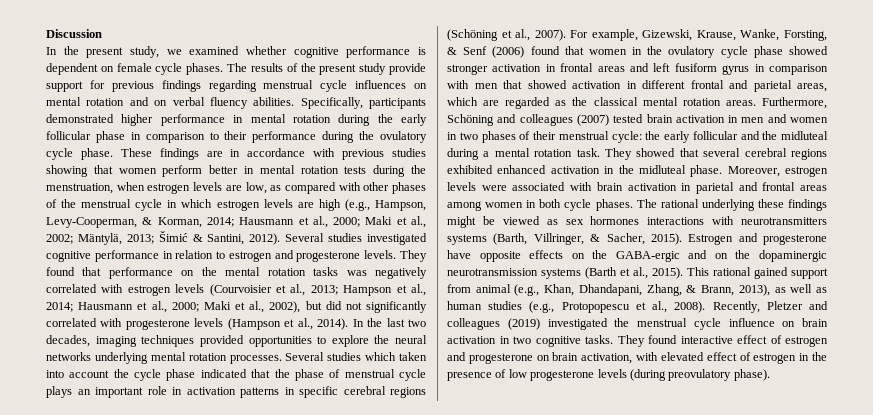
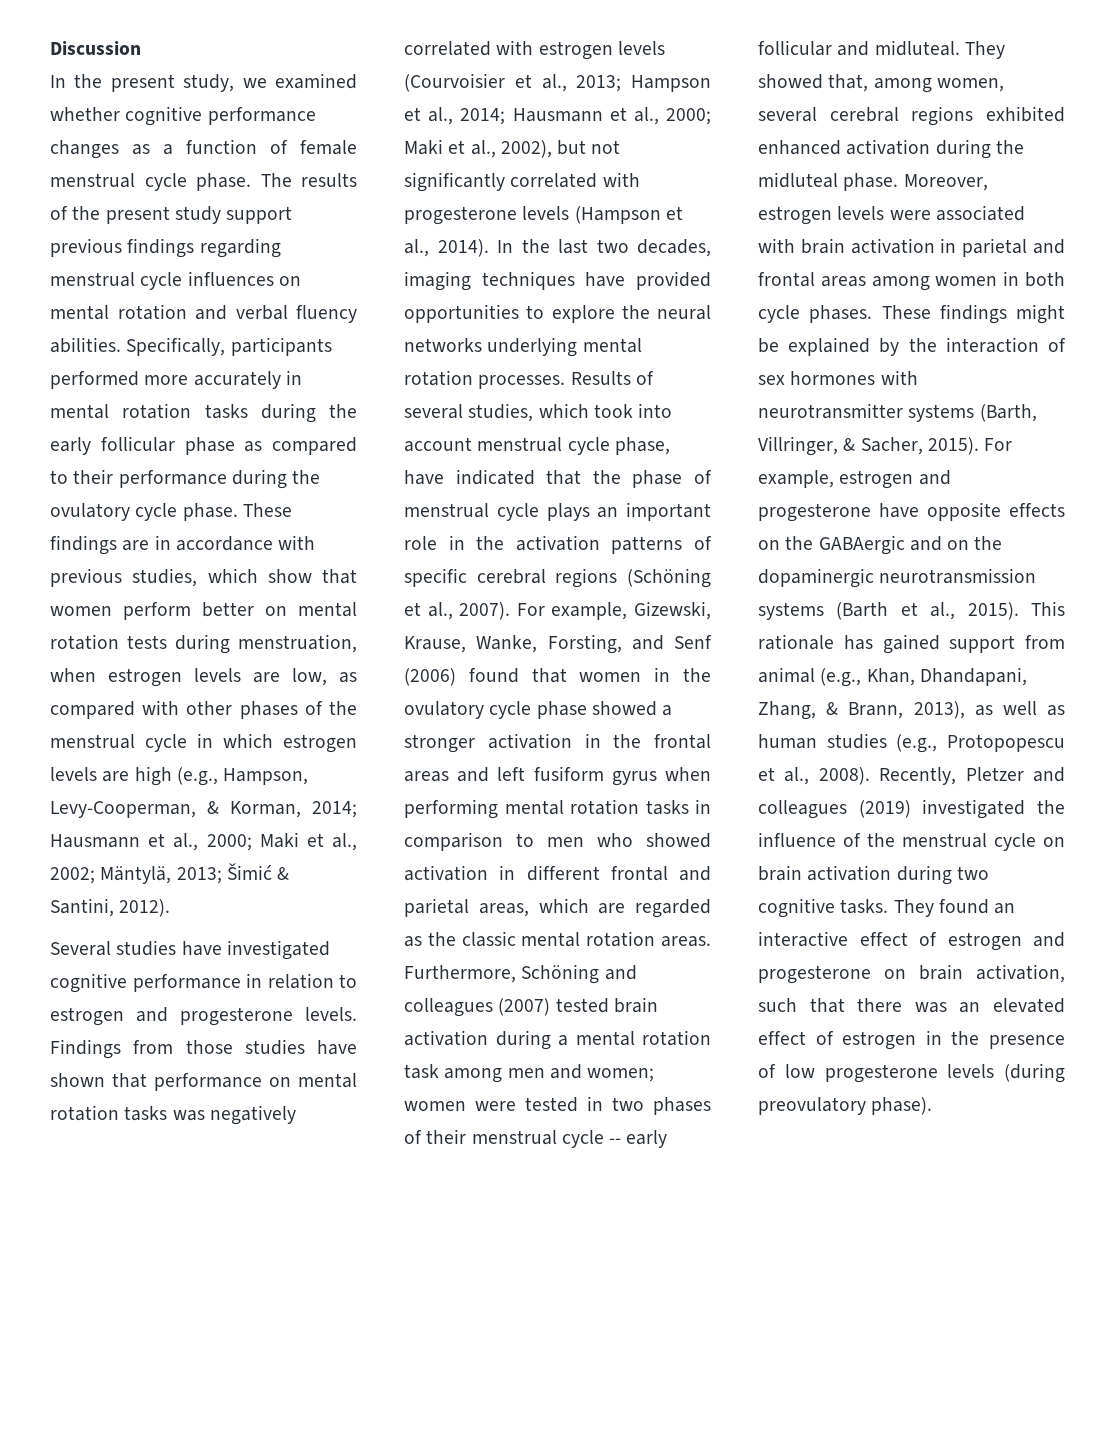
[418,47,426,55] [46,63,224,75] is dependent on female cycle phases. -> [50,139,357,159] [50,173,251,191] changes as a function of female menstrual cycle phase.
[388,63,426,75] [46,80,105,92] provide support for -> [226,206,293,224] support
[154,100,168,106] on -> (227, 312) none
[46,114,331,126] demonstrated higher performance in mental rotation -> [50,370,302,389] [50,403,248,419] performed more accurately in mental rotation tasks
[130,132,205,143] in comparison -> [244,437,357,455] as compared
[392,148,427,157] [46,165,88,177] studies showing -> [132,568,312,587] studies, which show
[244,166,254,174] in -> [265,606,287,616] on
[411,165,427,174] the -> (230, 644) none
[285,233,363,242] Several studies -> [50,940,222,956] // Several studies have
[399,250,427,262] [46,267,75,276] They found -> [50,1039,357,1059] [50,1073,105,1087] Findings from those studies have shown
[201,267,217,276] the -> (291, 1082) none
[325,301,342,310] did -> (587, 147) none
(195, 341) none -> [585,272,626,287] have
[285,352,427,361] [46,369,196,381] Several studies which taken into account the cycle phase -> [570,371,654,385] [404,403,673,422] [404,437,670,455] [404,470,444,485] Results of several studies, which took into account menstrual cycle phase, have
(182, 391) none -> [476,536,505,550] the
[284,387,295,395] in -> [694,536,712,550] of
[447,47,457,55] & -> [631,635,664,650] and
(828, 50) none -> [662,705,673,716] a
(556, 68) none -> [613,734,642,748] the
[754,64,828,75] [447,80,522,89] in comparison with men that -> [665,767,711,781] [404,799,711,819] [404,832,633,851] when performing mental rotation tasks in comparison to men who
[593,97,638,106] classical -> [461,931,516,947] classic
[728,114,829,123] in men and women -> [495,1030,711,1050] [404,1064,655,1083] [404,1097,578,1112] during a mental rotation task among men and women; women were tested
[611,131,661,143] cycle: the -> [561,1130,622,1148] cycle --
[762,131,828,140] [447,148,699,160] the midluteal during a mental rotation task. They showed that -> [874,40,1005,59] [758,74,1004,93] midluteal. They showed that, among women,
[604,166,615,174] in -> [935,139,991,159] during
[636,199,827,211] [447,216,827,228] The rational underlying these findings might be viewed as sex hormones interactions with neurotransmitters -> [881,304,1065,324] [758,337,1066,356] [758,370,918,385] [758,403,903,419] These findings might be explained by the interaction of sex hormones with neurotransmitter
[688,234,734,245] Estrogen -> [984,438,1013,451] [758,470,914,489] For example, estrogen
[615,251,680,262] GABA-ergic -> [818,535,905,555] GABAergic
[713,267,751,276] rational -> [758,634,873,650] rationale has
[637,318,775,330] menstrual cycle influence -> [758,832,1036,851] influence of the menstrual cycle
[499,336,510,344] in -> [896,865,952,885] during
(677, 339) none -> [994,903,1016,914] an
[636,352,659,361] with -> [758,998,981,1013] such that there was an

